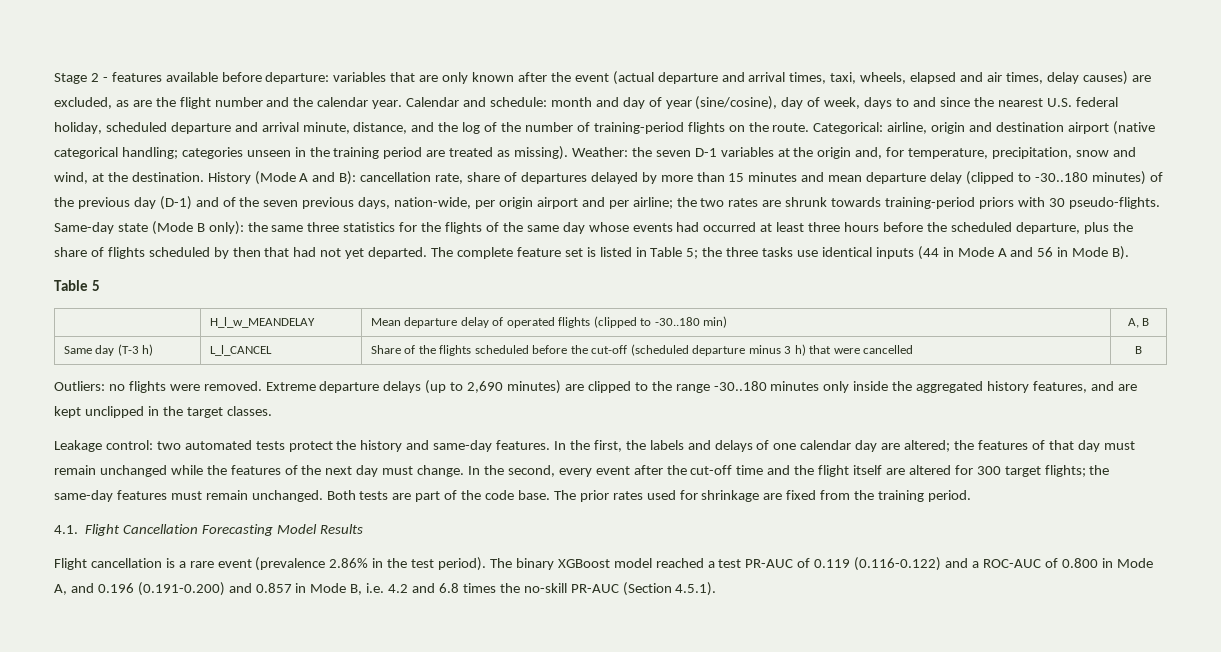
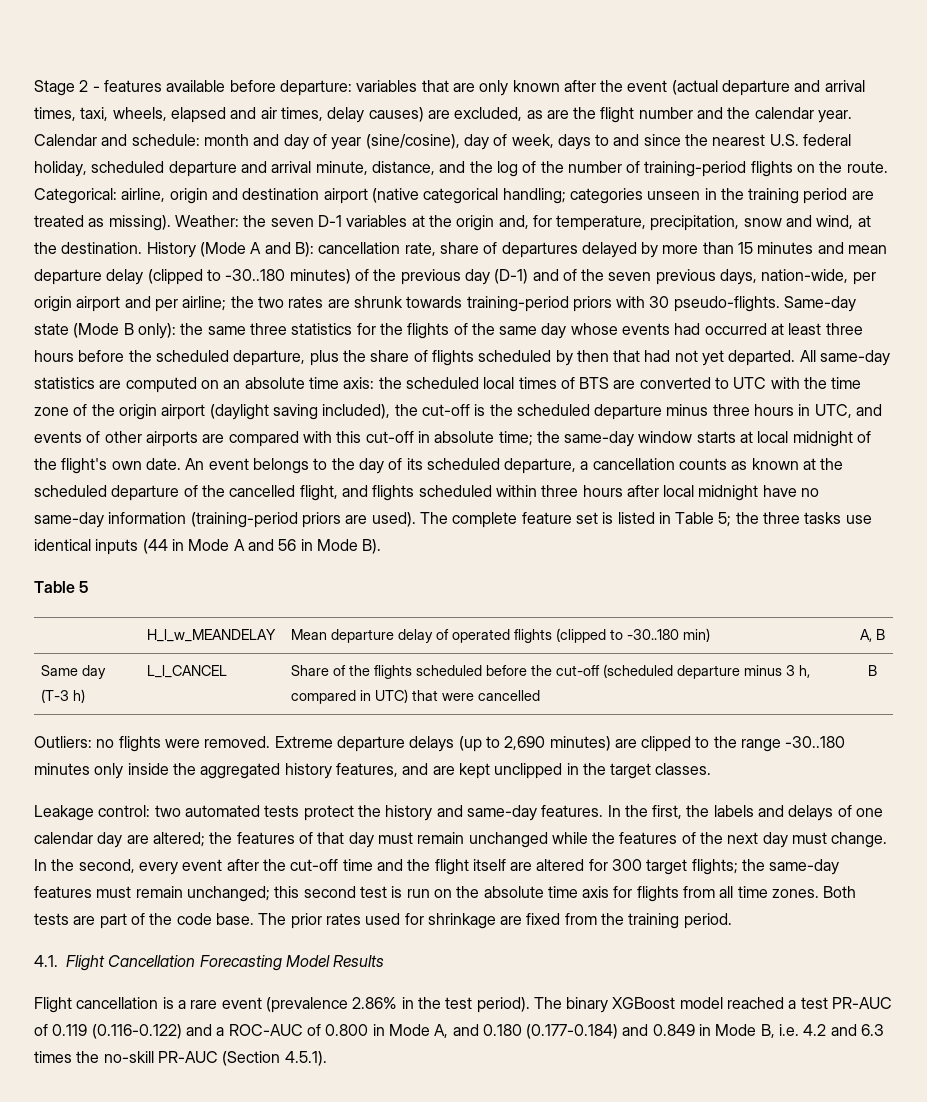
(428, 253) none -> [799,350,891,366] [34,377,862,393] [34,404,883,420] [34,431,872,447] [34,458,844,474] [34,485,820,501] [34,512,416,528] All same-day statistics are computed on an absolute time axis: the scheduled local times of BTS are converted to UTC with the time zone of the origin airport (daylight saving included), the cut-off is the scheduled departure minus three hours in UTC, and events of other airports are compared with this cut-off in absolute time; the same-day window starts at local midnight of the flight's own date. An event belongs to the day of its scheduled departure, a cancellation counts as known at the scheduled departure of the cancelled flight, and flights scheduled within three hours after local midnight have no same-day information (training-period priors are used).
[794,344,806,356] h) -> [799,665,811,678] [291,689,409,704] h, compared in UTC)
[251,490,323,502] unchanged. -> [186,886,820,902] unchanged; this second test is run on the absolute time axis for flights from all time zones.
[97,582,292,596] 0.196 (0.191-0.200) and 0.857 -> [482,1024,695,1039] 0.180 (0.177-0.184) and 0.849
[438,583,459,593] 6.8 -> [861,1024,885,1036] 6.3

